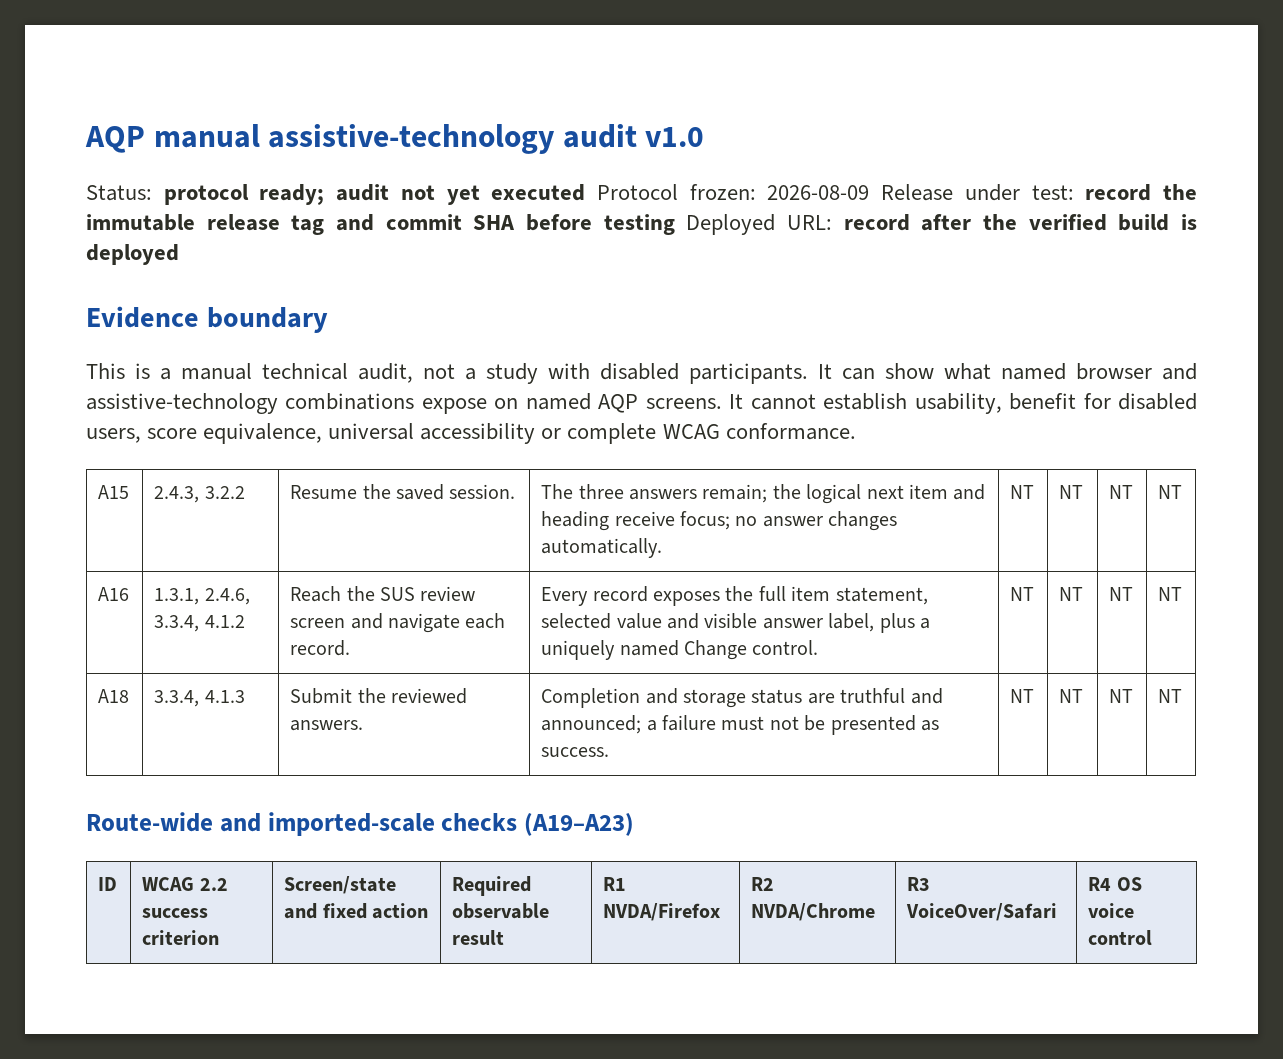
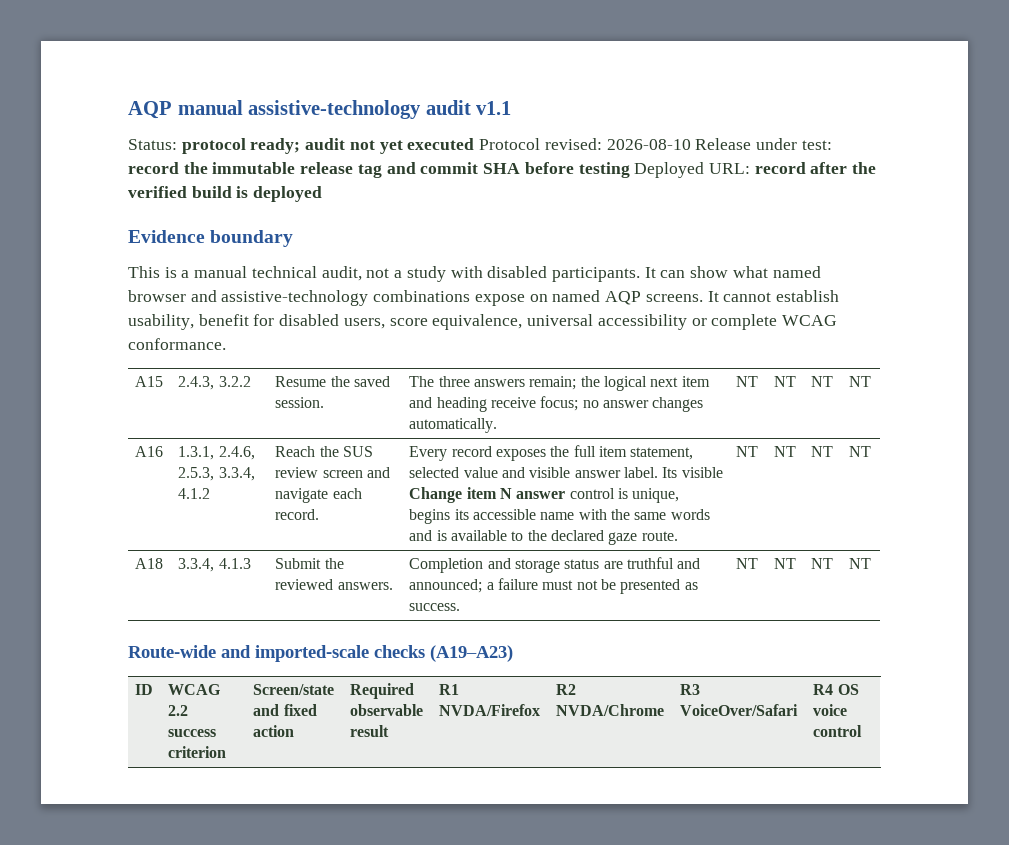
[645,127,705,147] v1.0 -> [476,101,512,115] v1.1
[689,184,870,200] frozen: 2026-08-09 -> [544,138,691,150] revised: 2026-08-10
(250, 596) none -> [178,467,215,481] 2.5.3,
[828,613,930,633] [541,640,819,660] label, plus a uniquely named Change control. -> [623,467,723,478] [409,487,680,503] [409,509,710,524] [409,530,678,545] label. Its visible Change item N answer control is unique, begins its accessible name with the same words and is available to the declared gaze route.

